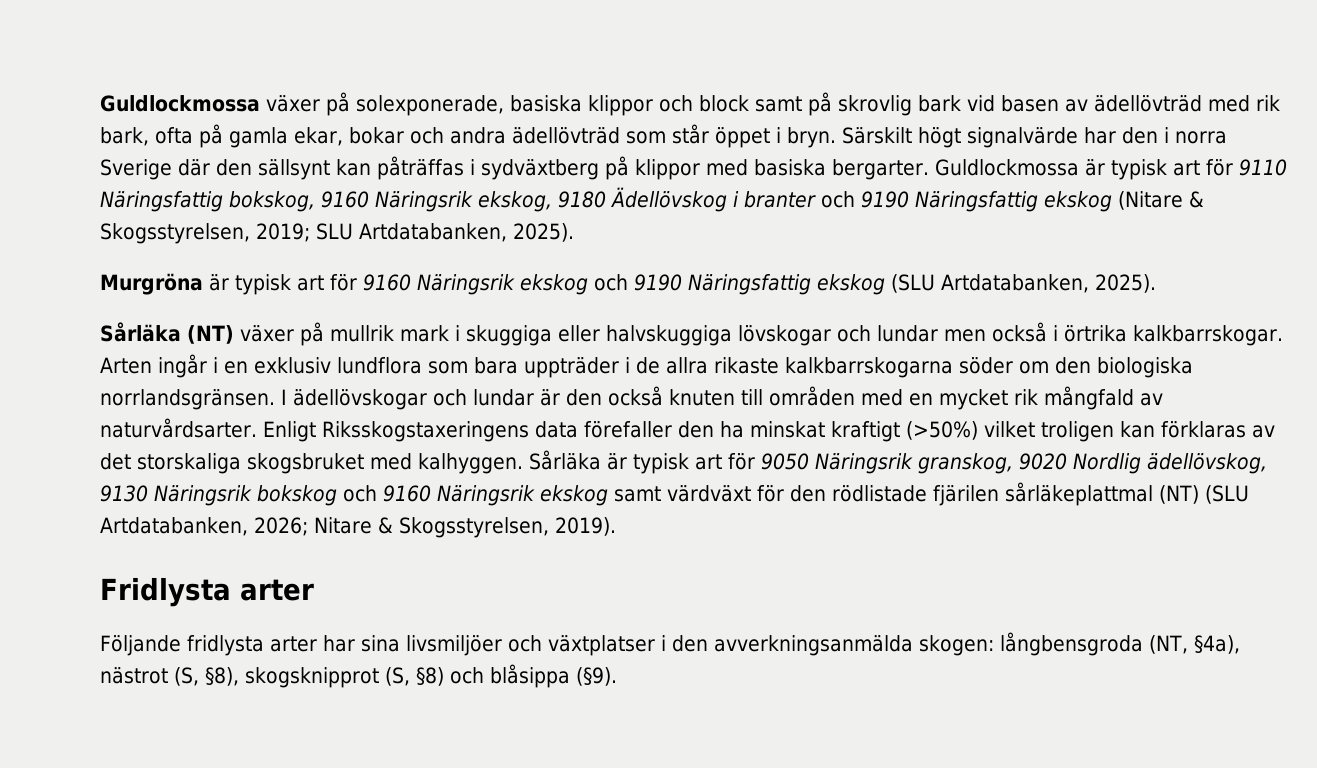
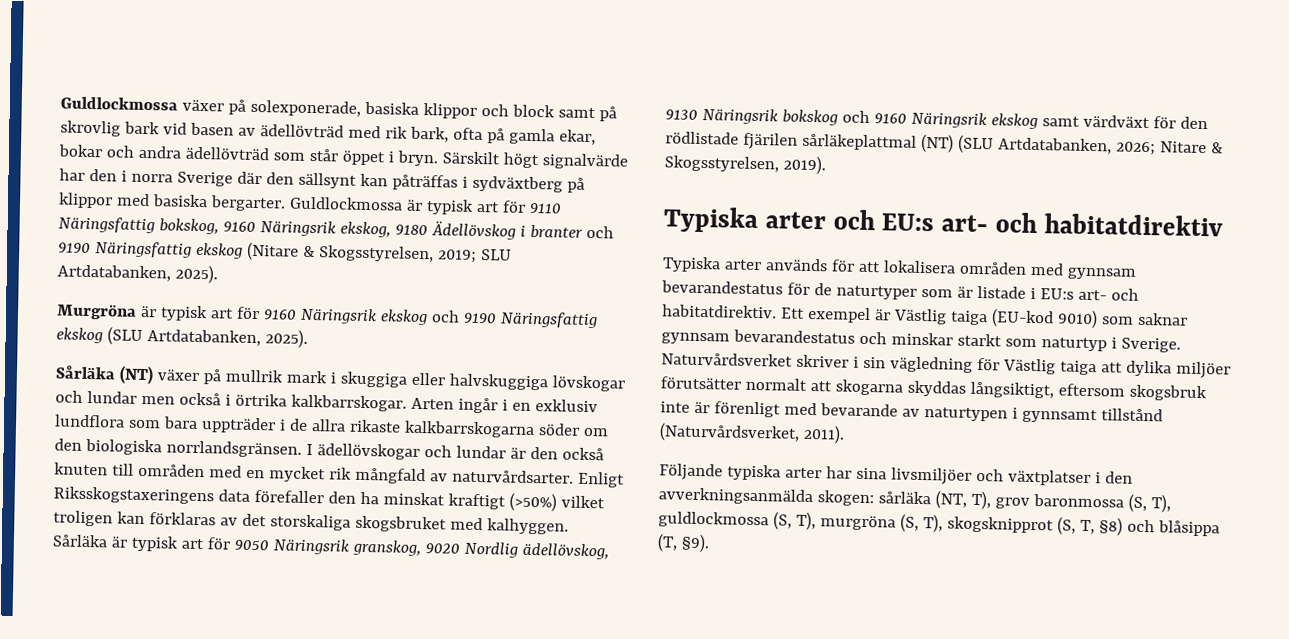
[100,577,314,607] Fridlysta arter -> [663,206,1223,237] [662,256,1136,280] [661,280,1139,301] [662,304,1188,329] [661,329,1181,353] [661,352,1231,379] [660,376,1207,402] [660,401,1163,424] [659,422,845,444] Typiska arter och EU:s art- och habitatdirektiv // Typiska arter används för att lokalisera områden med gynnsam bevarandestatus för de naturtyper som är listade i EU:s art- och habitatdirektiv. Ett exempel är Västlig taiga (EU-kod 9010) som saknar gynnsam bevarandestatus och minskar starkt som naturtyp i Sverige. Naturvårdsverket skriver i sin vägledning för Västlig taiga att dylika miljöer förutsätter normalt att skogarna skyddas långsiktigt, eftersom skogsbruk inte är förenligt med bevarande av naturtypen i gynnsamt tillstånd (Naturvårdsverket, 2011).
[186,635,264,656] fridlysta -> [726,464,781,481] typiska
[999,632,1240,656] [100,667,239,686] långbensgroda (NT, §4a), nästrot (S, §8), -> [877,490,1171,513] [658,511,943,533] sårläka (NT, T), grov baronmossa (S, T), guldlockmossa (S, T), murgröna (S, T),
(410, 676) none -> [1079,519,1095,535] T,
[575,667,617,686] (§9). -> [657,533,710,553] (T, §9).

